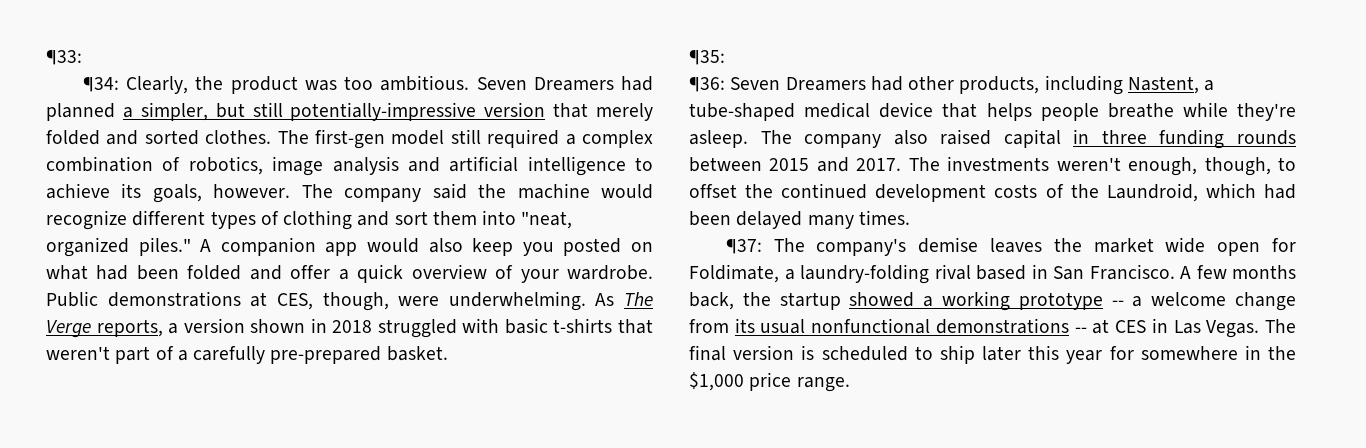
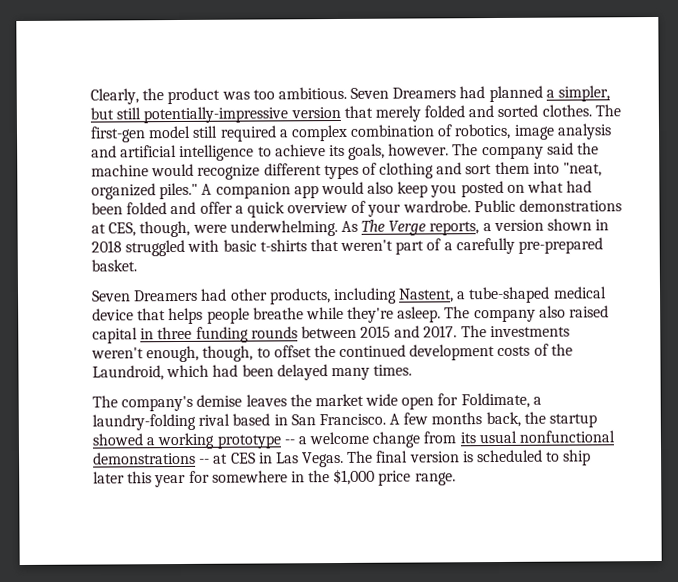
[46,50,82,65] [82,77,119,92] ¶33: // ¶34: -> (90, 96) none
[689,50,725,65] [689,77,725,92] ¶35: // ¶36: -> (137, 265) none
[725,239,762,254] ¶37: -> (413, 370) none

